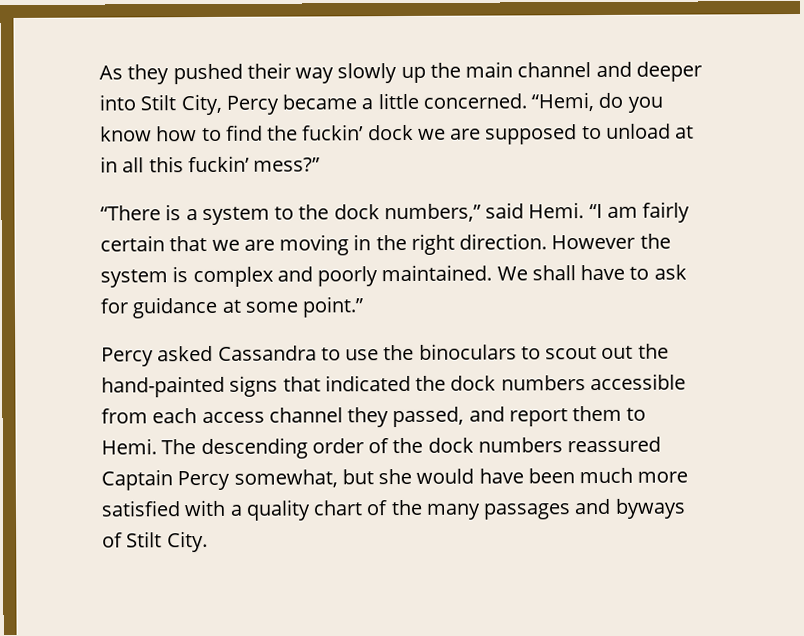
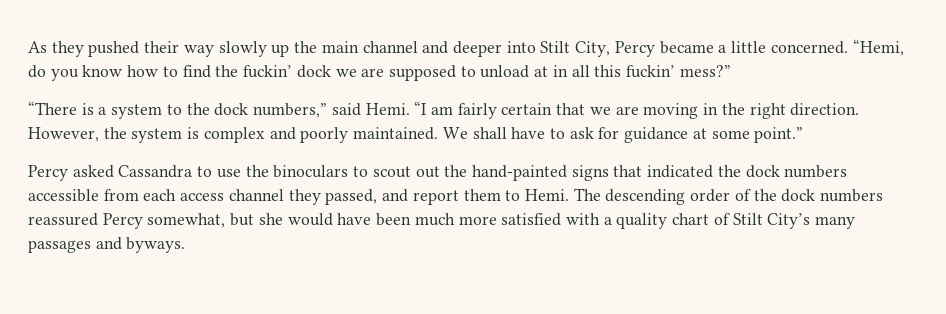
[551,234,636,250] However -> [28,127,99,142] However,
[101,469,173,491] Captain -> (98, 219) none
[390,499,422,516] the -> [732,213,811,229] Stilt City’s
[614,498,686,519] [102,530,208,553] byways of Stilt City. -> [126,237,186,253] byways.

